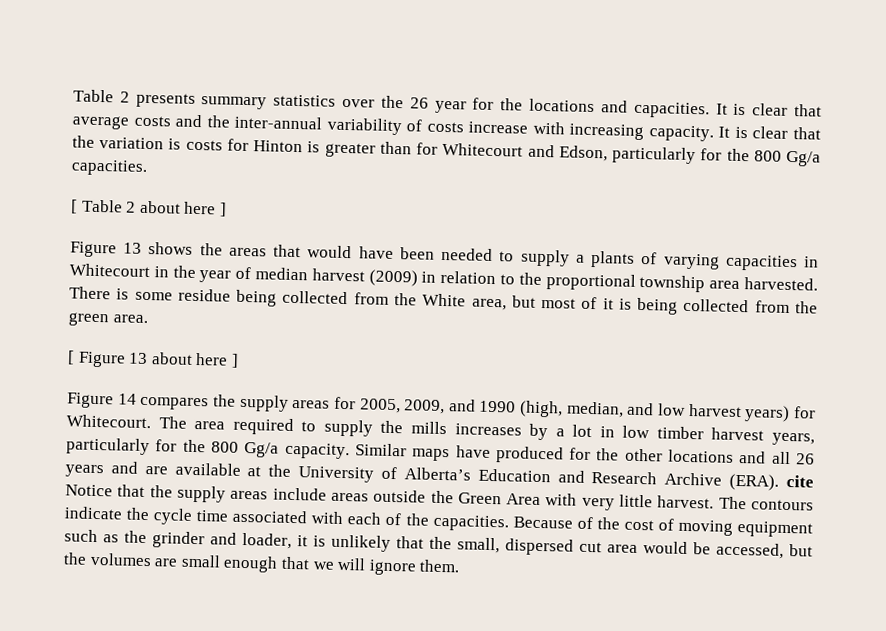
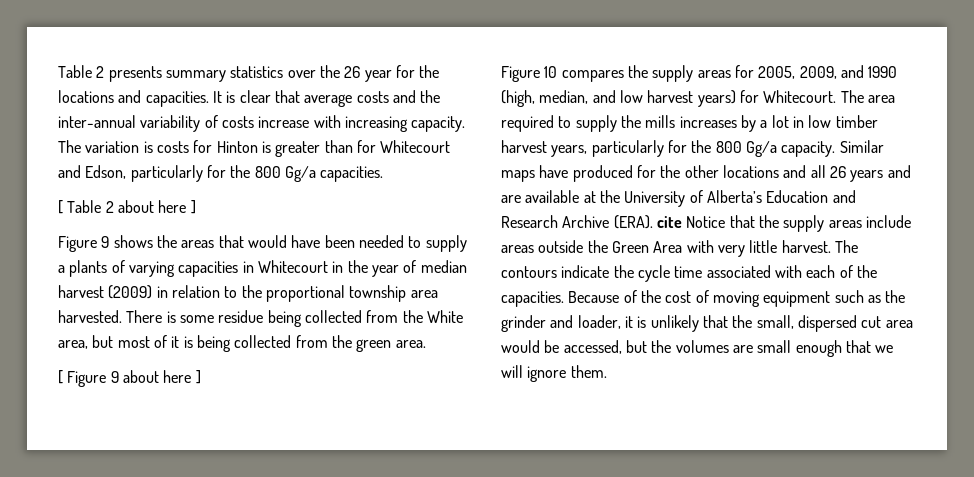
[718,126,821,140] [72,135,95,148] It is clear that the -> [58,140,81,153] The
[123,242,143,254] 13 -> [101,236,110,248] 9
[128,352,239,368] [67,392,137,409] 13 about here ] // Figure 14 -> [110,370,201,384] [501,66,558,82] 9 about here ] // Figure 10

